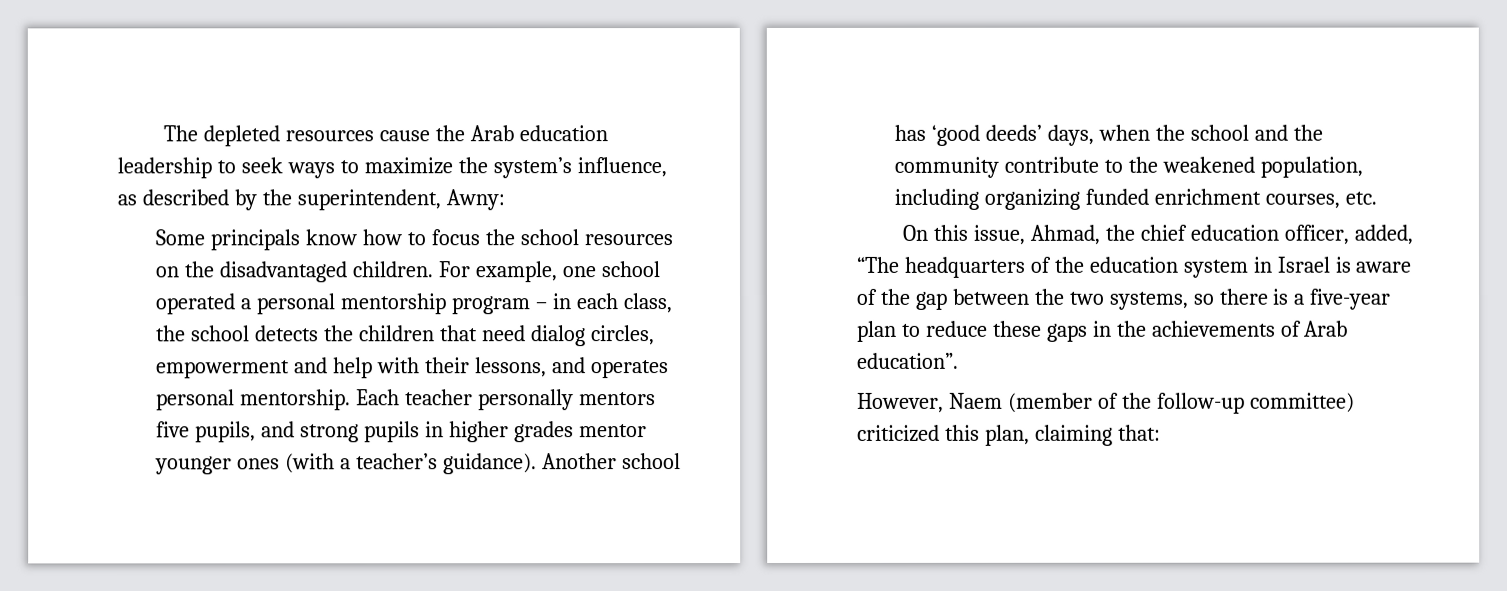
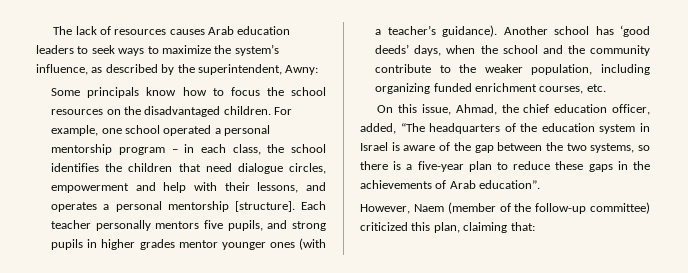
[203,125,465,147] depleted resources cause the -> [75,26,205,35] lack of resources causes
[117,157,212,179] leadership -> [36,45,74,54] leaders
[254,325,319,342] detects -> [51,163,100,172] identifies
[530,325,586,347] dialog -> [237,163,283,174] dialogue
[156,389,352,411] personal mentorship. -> [103,201,295,212] a personal mentorship [structure].
[1161,156,1255,173] weakened -> [484,64,523,73] weaker

